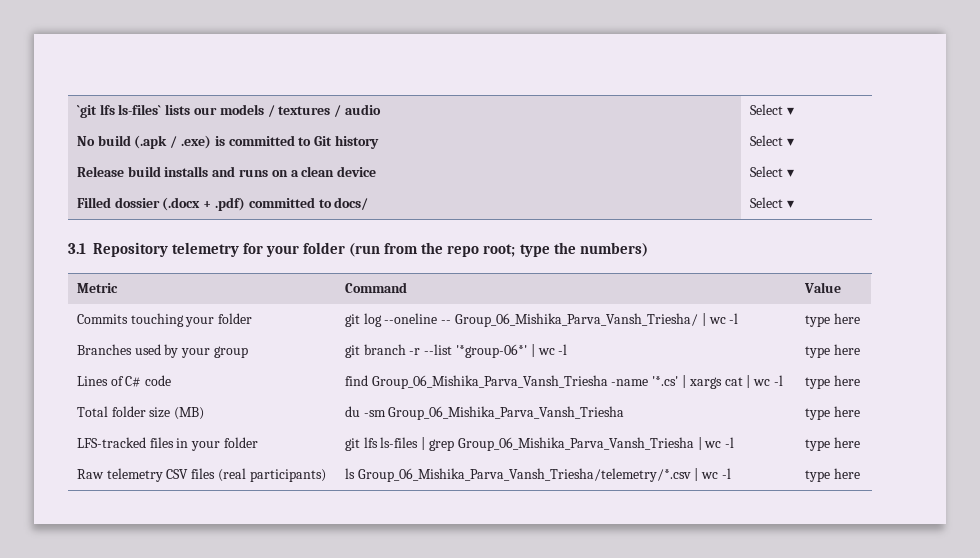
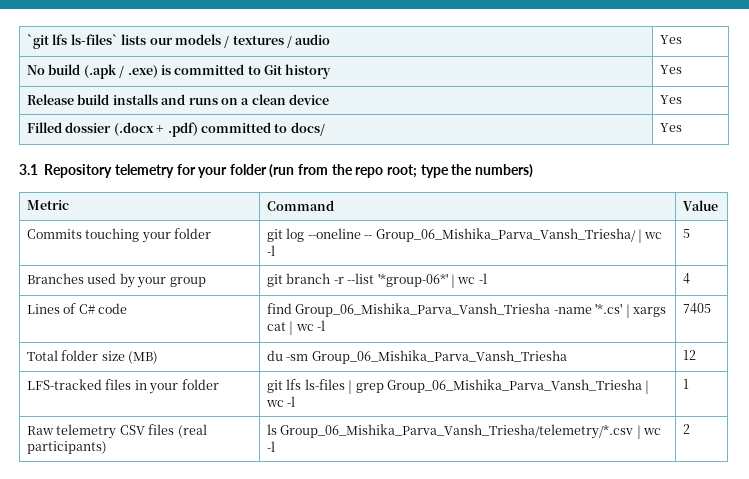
[749,104,794,115] Select ▾ -> [660,35,683,44] Yes
[749,135,794,146] Select ▾ -> [660,65,683,74] Yes
[749,166,794,177] Select ▾ -> [660,95,683,104] Yes
[749,197,794,208] Select ▾ -> [660,123,683,132] Yes
[804,313,860,327] type here -> [683,229,691,238] 5
[804,344,860,358] type here -> [683,273,691,284] 4
[804,375,860,389] type here -> [683,303,712,314] 7405
[804,406,860,420] type here -> [683,350,697,360] 12
[804,437,860,451] type here -> [683,379,690,389] 1
[804,468,860,482] type here -> [683,424,691,434] 2

